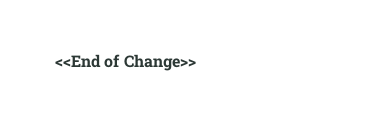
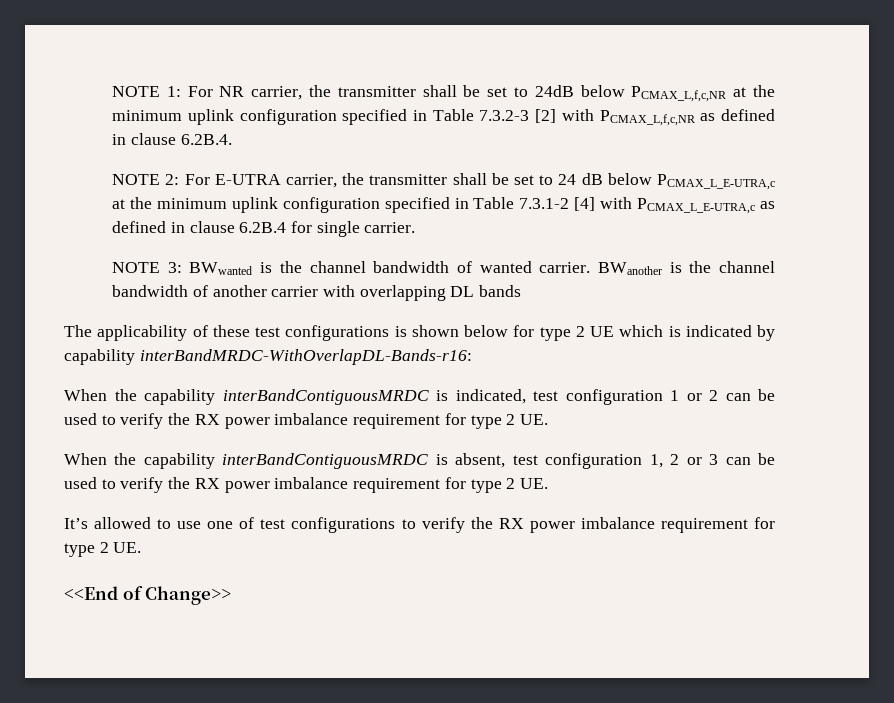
(55, 61) none -> [112,85,776,102] [112,109,776,126] [112,133,232,145] [112,173,775,190] [112,197,775,214] [112,221,416,237] [112,261,776,275] [112,285,522,301] [64,325,775,341] [64,349,472,365] [64,389,775,405] [64,413,548,429] [64,453,775,469] [64,477,548,493] [64,517,776,533] [64,542,142,557] NOTE 1: For NR carrier, the transmitter shall be set to 24dB below PCMAX_L,f,c,NR at the minimum uplink configuration specified in Table 7.3.2-3 [2] with PCMAX_L,f,c,NR as defined in clause 6.2B.4. // NOTE 2: For E-UTRA carrier, the transmitter shall be set to 24 dB below PCMAX_L_E-UTRA,c at the minimum uplink configuration specified in Table 7.3.1-2 [4] with PCMAX_L_E-UTRA,c as defined in clause 6.2B.4 for single carrier. // NOTE 3: BWwanted is the channel bandwidth of wanted carrier. BWanother is the channel bandwidth of another carrier with overlapping DL bands // The applicability of these test configurations is shown below for type 2 UE which is indicated by capability interBandMRDC-WithOverlapDL-Bands-r16: // When the capability interBandContiguousMRDC is indicated, test configuration 1 or 2 can be used to verify the RX power imbalance requirement for type 2 UE. // When the capability interBandContiguousMRDC is absent, test configuration 1, 2 or 3 can be used to verify the RX power imbalance requirement for type 2 UE. // It’s allowed to use one of test configurations to verify the RX power imbalance requirement for type 2 UE. //

